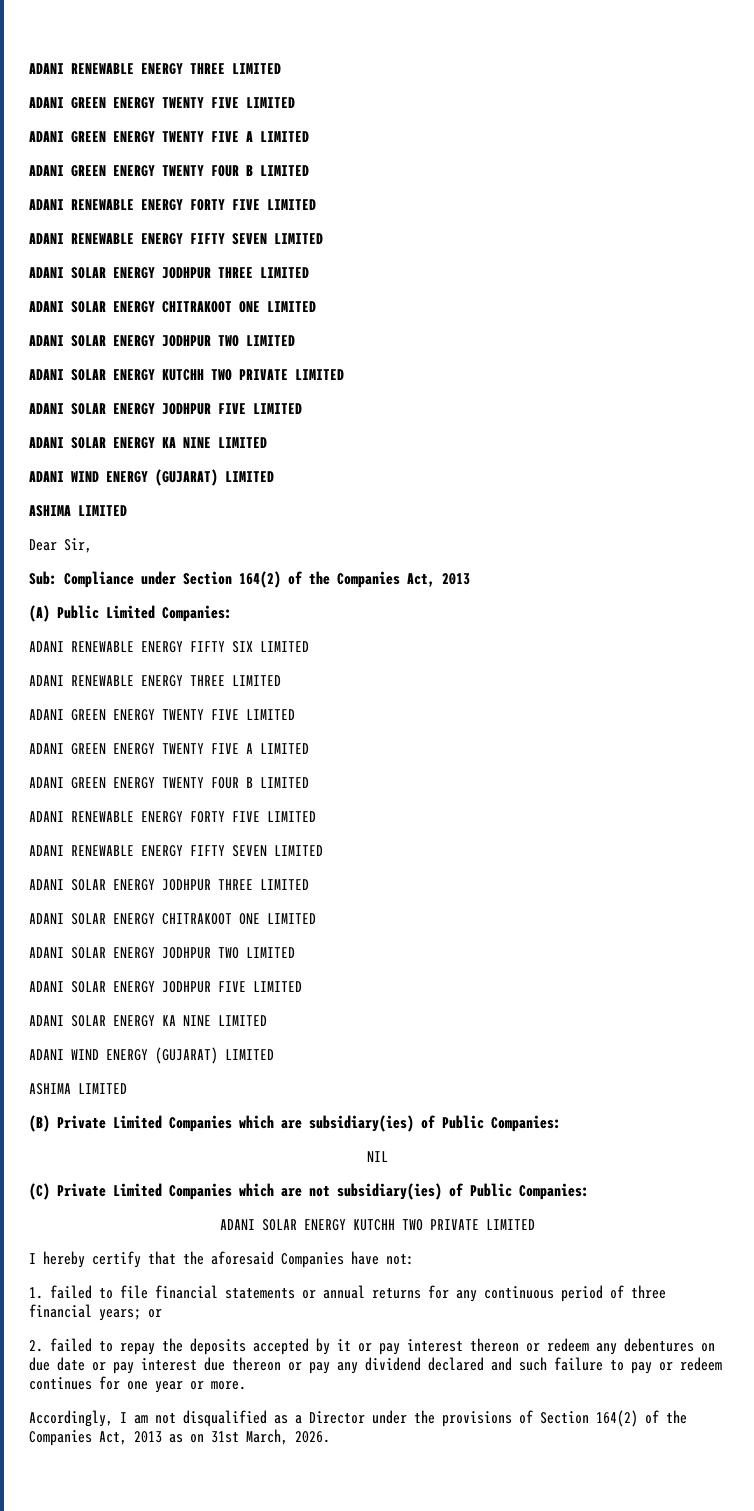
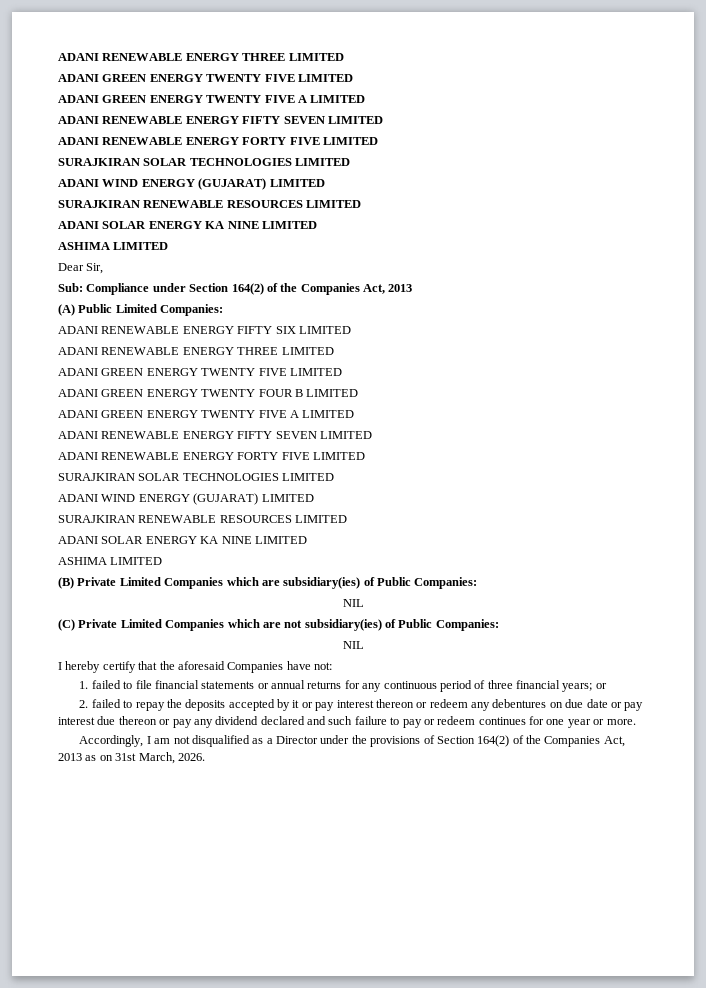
[71,165,309,177] [29,199,316,211] [29,233,323,245] [29,267,309,279] [29,301,316,313] [29,335,295,347] [29,369,344,381] [29,403,302,415] [29,437,267,449] [29,469,274,486] GREEN ENERGY TWENTY FOUR B LIMITED // ADANI RENEWABLE ENERGY FORTY FIVE LIMITED // ADANI RENEWABLE ENERGY FIFTY SEVEN LIMITED // ADANI SOLAR ENERGY JODHPUR THREE LIMITED // ADANI SOLAR ENERGY CHITRAKOOT ONE LIMITED // ADANI SOLAR ENERGY JODHPUR TWO LIMITED // ADANI SOLAR ENERGY KUTCHH TWO PRIVATE LIMITED // ADANI SOLAR ENERGY JODHPUR FIVE LIMITED // ADANI SOLAR ENERGY KA NINE LIMITED // ADANI WIND ENERGY (GUJARAT) LIMITED -> [102,116,383,124] [58,137,378,145] [58,158,351,166] [58,178,325,190] [58,200,362,208] [58,221,317,229] RENEWABLE ENERGY FIFTY SEVEN LIMITED // ADANI RENEWABLE ENERGY FORTY FIVE LIMITED // SURAJKIRAN SOLAR TECHNOLOGIES LIMITED // ADANI WIND ENERGY (GUJARAT) LIMITED // SURAJKIRAN RENEWABLE RESOURCES LIMITED // ADANI SOLAR ENERGY KA NINE LIMITED
[211,743,309,754] [29,777,309,789] [29,811,316,823] [29,845,323,857] [29,879,309,891] [29,913,316,925] [29,947,295,959] [29,981,302,993] [29,1015,267,1027] [29,1047,274,1064] FIVE A LIMITED // ADANI GREEN ENERGY TWENTY FOUR B LIMITED // ADANI RENEWABLE ENERGY FORTY FIVE LIMITED // ADANI RENEWABLE ENERGY FIFTY SEVEN LIMITED // ADANI SOLAR ENERGY JODHPUR THREE LIMITED // ADANI SOLAR ENERGY CHITRAKOOT ONE LIMITED // ADANI SOLAR ENERGY JODHPUR TWO LIMITED // ADANI SOLAR ENERGY JODHPUR FIVE LIMITED // ADANI SOLAR ENERGY KA NINE LIMITED // ADANI WIND ENERGY (GUJARAT) LIMITED -> [258,389,359,397] [58,410,355,418] [58,431,372,439] [58,452,365,460] [58,473,335,481] [58,493,314,505] [58,515,348,523] [58,536,307,544] FOUR B LIMITED // ADANI GREEN ENERGY TWENTY FIVE A LIMITED // ADANI RENEWABLE ENERGY FIFTY SEVEN LIMITED // ADANI RENEWABLE ENERGY FORTY FIVE LIMITED // SURAJKIRAN SOLAR TECHNOLOGIES LIMITED // ADANI WIND ENERGY (GUJARAT) LIMITED // SURAJKIRAN RENEWABLE RESOURCES LIMITED // ADANI SOLAR ENERGY KA NINE LIMITED
[219,1219,535,1231] ADANI SOLAR ENERGY KUTCHH TWO PRIVATE LIMITED -> [342,641,364,649] NIL

